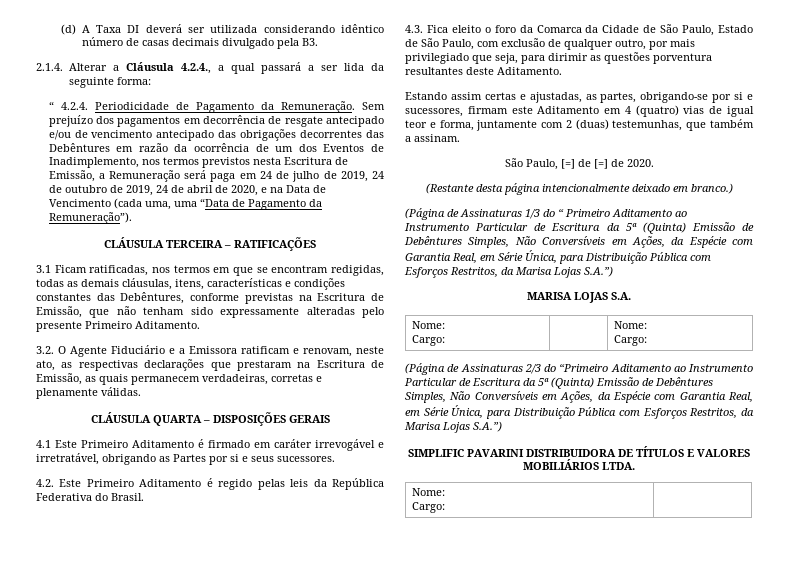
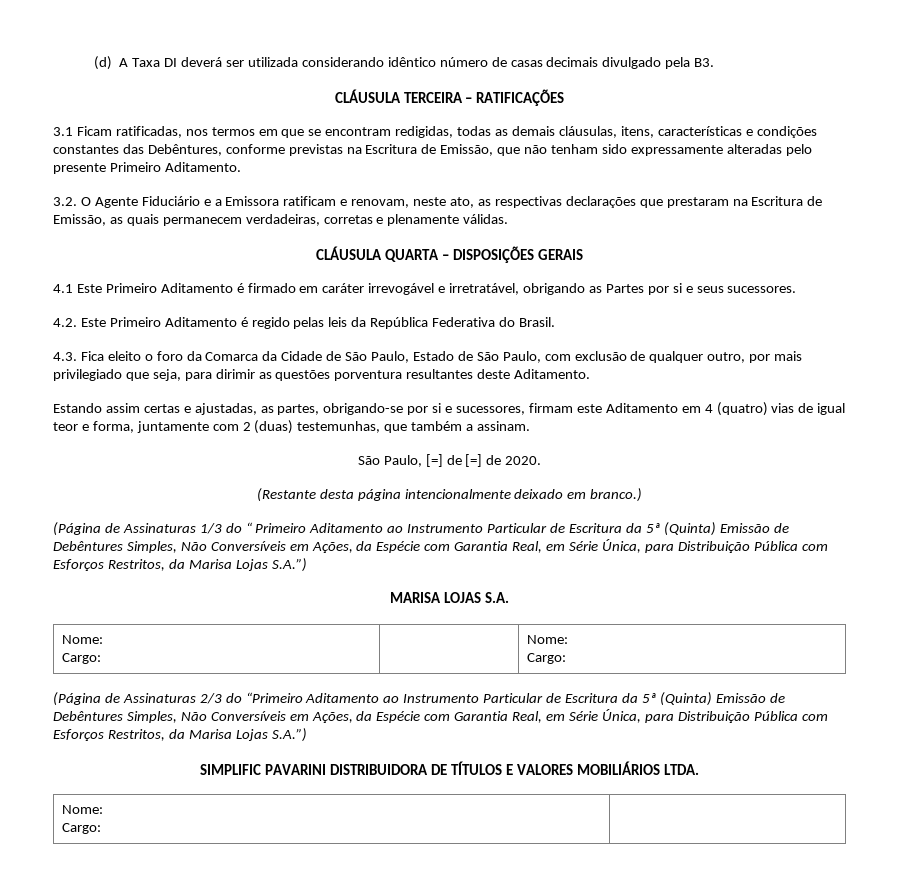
[36,62,385,74] [68,77,151,88] [48,101,385,113] [48,115,384,127] [48,129,384,141] [48,143,385,152] [48,157,348,168] [48,170,384,182] [48,185,326,196] [48,198,322,210] [48,212,132,224] // 2.1.4. Alterar a Cláusula 4.2.4., a qual passará a ser lida da seguinte forma: // “ 4.2.4. Periodicidade de Pagamento da Remuneração. Sem prejuízo dos pagamentos em decorrência de resgate antecipado e/ou de vencimento antecipado das obrigações decorrentes das Debêntures em razão da ocorrência de um dos Eventos de Inadimplemento, nos termos previstos nesta Escritura de Emissão, a Remuneração será paga em 24 de julho de 2019, 24 de outubro de 2019, 24 de abril de 2020, e na Data de Vencimento (cada uma, uma “Data de Pagamento da Remuneração”). -> (715, 62) none

